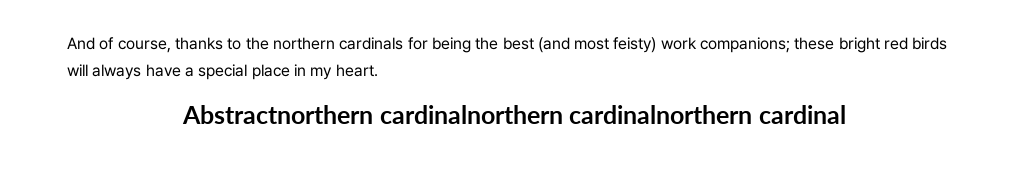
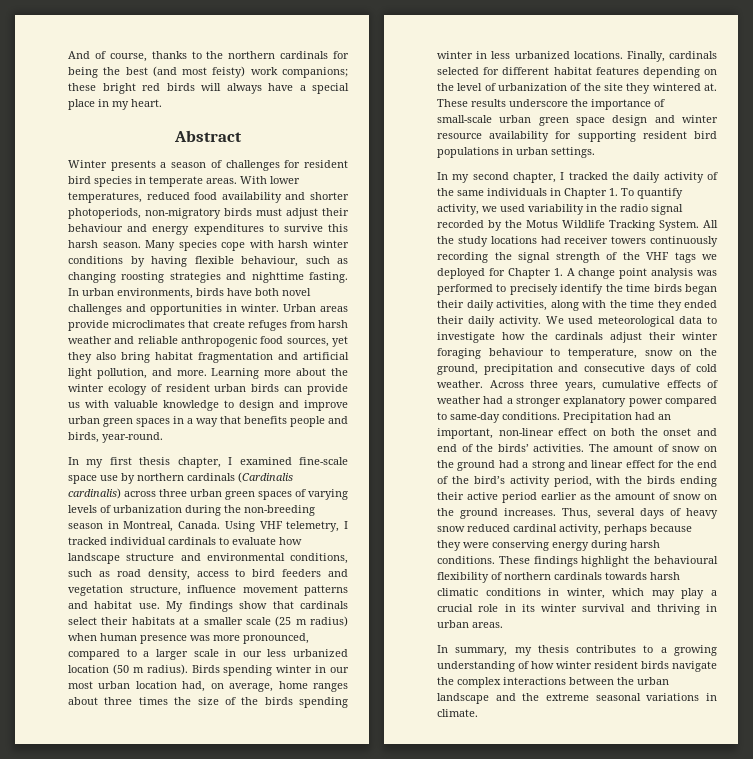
[182,105,846,124] Abstractnorthern cardinalnorthern cardinalnorthern cardinal -> [174,130,242,142] [68,160,348,171] [68,176,300,187] [68,192,349,203] [68,208,349,219] [68,224,348,235] [68,240,350,251] [68,256,348,267] [68,272,348,283] [68,288,311,299] [68,304,348,315] [68,320,348,331] [68,336,348,347] [68,352,349,363] [68,368,348,379] [68,384,348,395] [68,400,348,411] [68,416,348,427] [68,432,163,443] [68,457,348,468] [68,472,293,484] [68,488,348,500] [68,505,315,516] [68,521,349,532] [68,537,302,545] [68,553,348,564] [68,569,348,580] [68,585,348,596] [68,601,348,612] [68,616,348,627] [68,633,309,644] [68,649,348,660] [68,664,349,676] [68,681,348,692] [68,697,348,708] [437,51,717,62] [437,67,717,78] [437,83,717,94] [437,99,665,110] [437,115,718,126] [437,131,717,142] [437,147,595,158] [437,172,718,183] [437,188,683,199] [437,204,683,215] [437,220,718,231] [437,236,718,247] [437,252,717,263] [437,268,717,279] [437,284,717,295] [437,300,717,311] [437,316,717,327] [437,332,718,343] [437,348,717,359] [437,364,717,375] [437,380,718,391] [437,396,717,407] [437,412,671,423] [437,428,717,439] [437,444,717,452] [437,460,717,471] [437,476,717,487] [437,492,717,503] [437,508,718,519] [437,524,692,535] [437,540,660,551] [437,556,718,567] [437,572,680,583] [437,588,717,599] [437,604,717,615] [437,620,503,628] [437,645,717,656] [437,661,717,672] [437,677,669,688] [437,693,717,704] [437,709,478,717] Abstract // Winter presents a season of challenges for resident bird species in temperate areas. With lower temperatures, reduced food availability and shorter photoperiods, non-migratory birds must adjust their behaviour and energy expenditures to survive this harsh season. Many species cope with harsh winter conditions by having flexible behaviour, such as changing roosting strategies and nighttime fasting. In urban environments, birds have both novel challenges and opportunities in winter. Urban areas provide microclimates that create refuges from harsh weather and reliable anthropogenic food sources, yet they also bring habitat fragmentation and artificial light pollution, and more. Learning more about the winter ecology of resident urban birds can provide us with valuable knowledge to design and improve urban green spaces in a way that benefits people and birds, year-round. // In my first thesis chapter, I examined fine-scale space use by northern cardinals (Cardinalis cardinalis) across three urban green spaces of varying levels of urbanization during the non-breeding season in Montreal, Canada. Using VHF telemetry, I tracked individual cardinals to evaluate how landscape structure and environmental conditions, such as road density, access to bird feeders and vegetation structure, influence movement patterns and habitat use. My findings show that cardinals select their habitats at a smaller scale (25 m radius) when human presence was more pronounced, compared to a larger scale in our less urbanized location (50 m radius). Birds spending winter in our most urban location had, on average, home ranges about three times the size of the birds spending winter in less urbanized locations. Finally, cardinals selected for different habitat features depending on the level of urbanization of the site they wintered at. These results underscore the importance of small-scale urban green space design and winter resource availability for supporting resident bird populations in urban settings. // In my second chapter, I tracked the daily activity of the same individuals in Chapter 1. To quantify activity, we used variability in the radio signal recorded by the Motus Wildlife Tracking System. All the study locations had receiver towers continuously recording the signal strength of the VHF tags we deployed for Chapter 1. A change point analysis was performed to precisely identify the time birds began their daily activities, along with the time they ended their daily activity. We used meteorological data to investigate how the cardinals adjust their winter foraging behaviour to temperature, snow on the ground, precipitation and consecutive days of cold weather. Across three years, cumulative effects of weather had a stronger explanatory power compared to same-day conditions. Precipitation had an important, non-linear effect on both the onset and end of the birds’ activities. The amount of snow on the ground had a strong and linear effect for the end of the bird’s activity period, with the birds ending their active period earlier as the amount of snow on the ground increases. Thus, several days of heavy snow reduced cardinal activity, perhaps because they were conserving energy during harsh conditions. These findings highlight the behavioural flexibility of northern cardinals towards harsh climatic conditions in winter, which may play a crucial role in its winter survival and thriving in urban areas. // In summary, my thesis contributes to a growing understanding of how winter resident birds navigate the complex interactions between the urban landscape and the extreme seasonal variations in climate.

